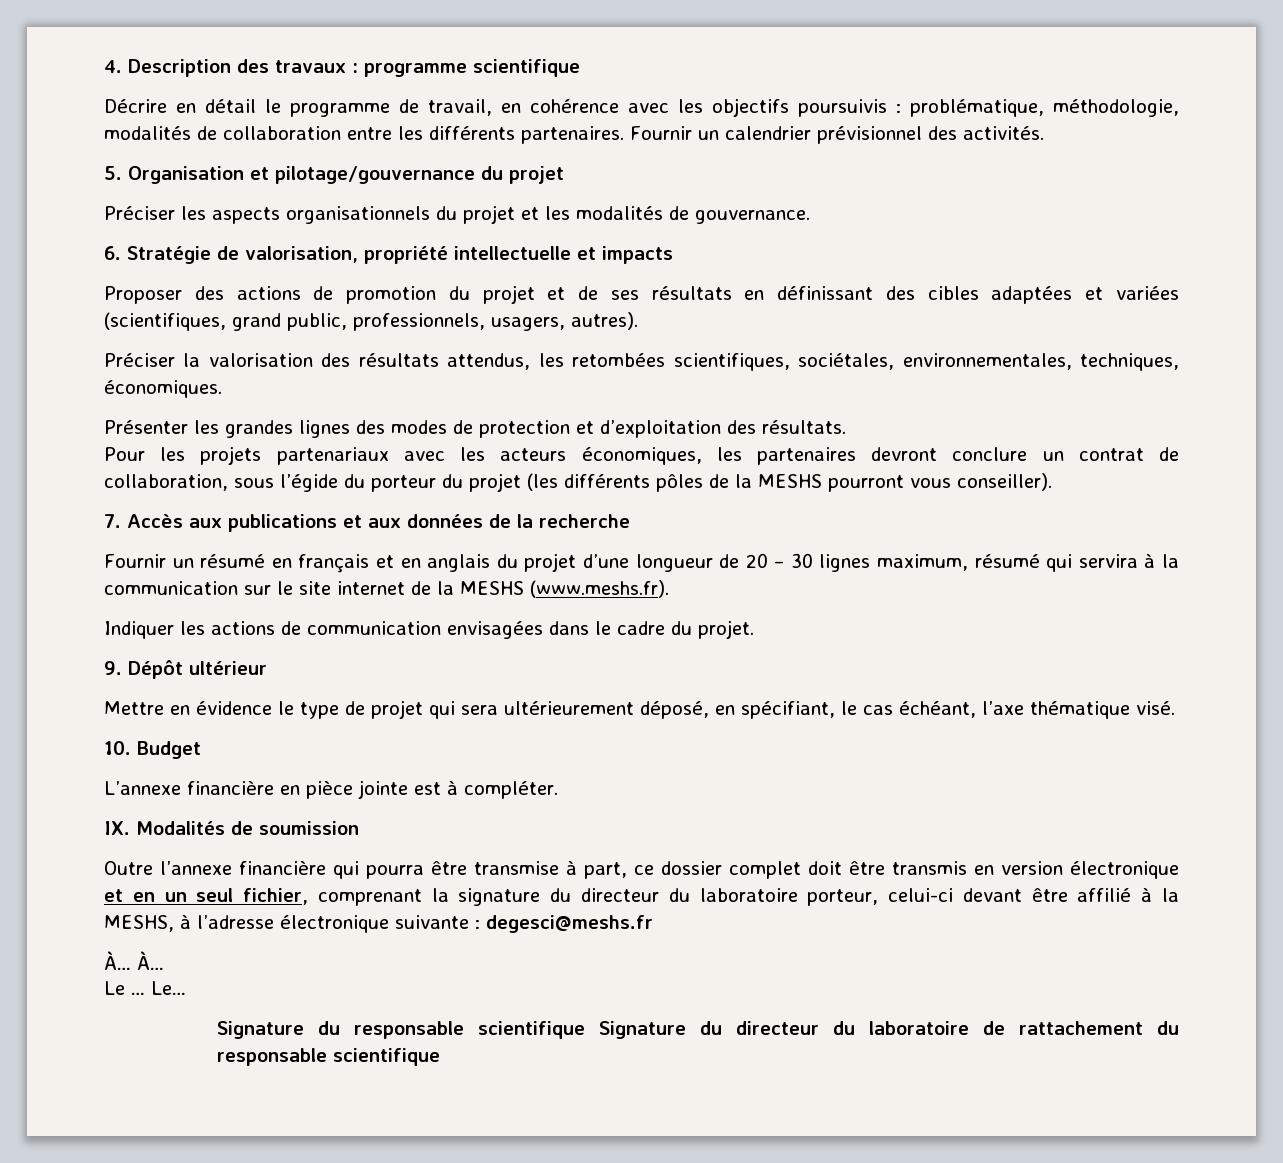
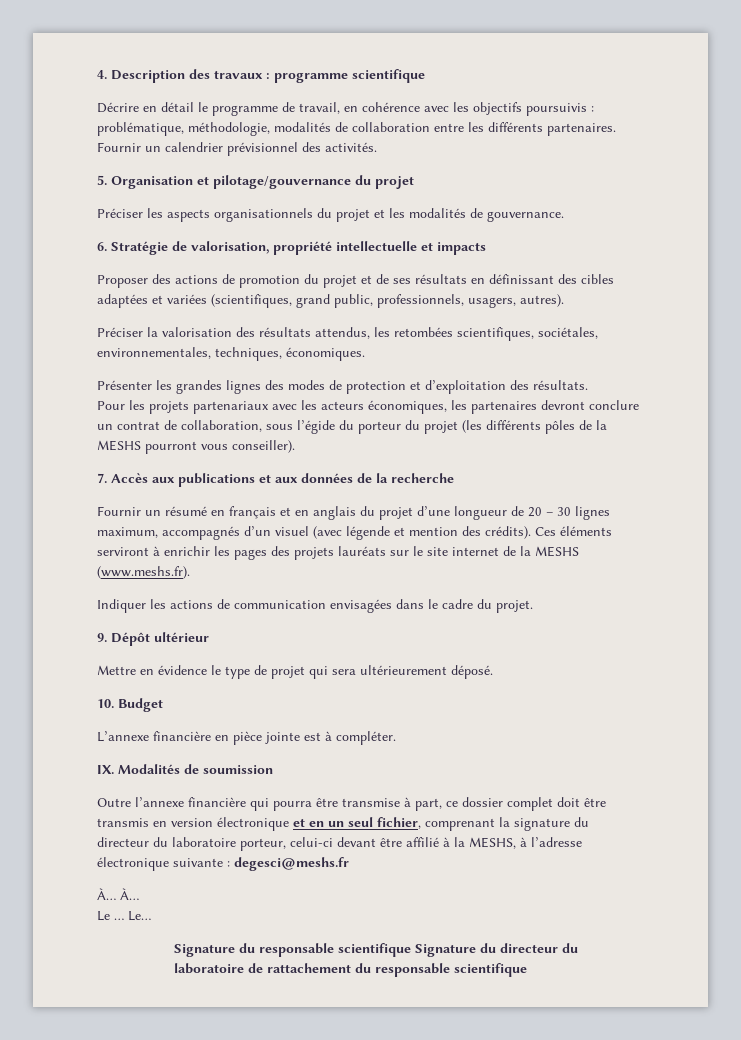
[974,554,1179,572] [104,581,238,595] résumé qui servira à la communication -> [162,526,612,540] [97,546,386,560] accompagnés d’un visuel (avec légende et mention des crédits). Ces éléments serviront à enrichir les pages des projets lauréats
[640,701,1175,719] déposé, en spécifiant, le cas échéant, l’axe thématique visé. -> [451,665,493,679] déposé.

